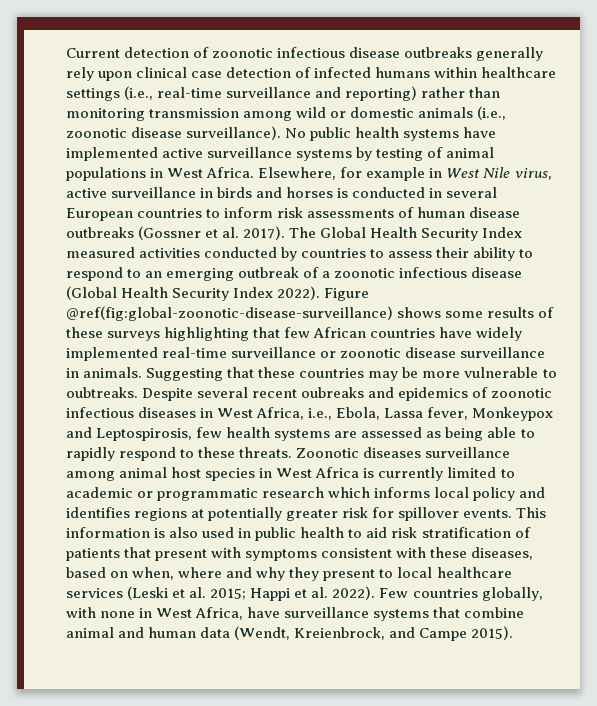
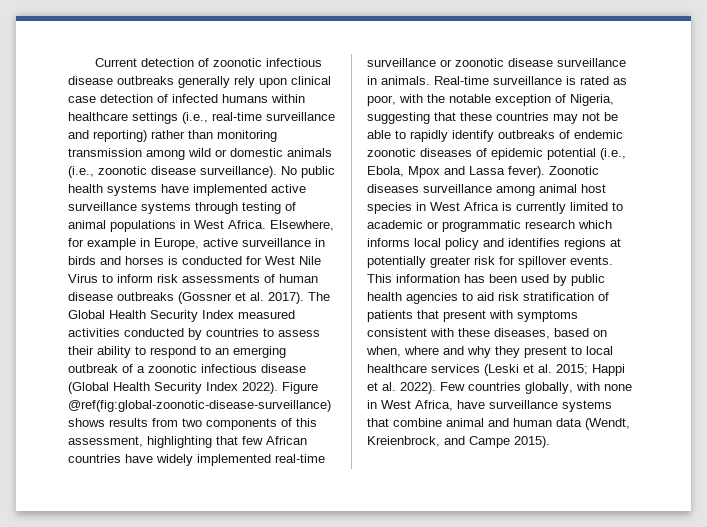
[356,147,373,161] by -> [195,202,238,214] through
[446,167,552,180] West Nile virus, -> [154,238,199,250] Europe,
[429,187,498,198] [66,208,203,221] in several European countries -> [246,256,321,265] [68,274,98,283] for West Nile Virus
[445,307,555,318] [66,327,161,341] some results of these surveys -> [109,418,317,430] [68,436,143,447] results from two components of this assessment,
[146,367,557,381] [66,387,553,401] [66,407,554,421] [66,427,535,441] [66,447,293,461] Suggesting that these countries may be more vulnerable to oubtreaks. Despite several recent oubreaks and epidemics of zoonotic infectious diseases in West Africa, i.e., Ebola, Lassa fever, Monkeypox and Leptospirosis, few health systems are assessed as being able to rapidly respond to these threats. -> [434,76,627,85] [367,94,614,106] [367,112,618,124] [367,130,623,142] [367,148,626,160] [367,166,545,178] Real-time surveillance is rated as poor, with the notable exception of Nigeria, suggesting that these countries may not be able to rapidly identify outbreaks of endemic zoonotic diseases of epidemic potential (i.e., Ebola, Mpox and Lassa fever).
[154,527,345,541] is also used in public health -> [464,274,605,286] [367,292,458,304] has been used by public health agencies

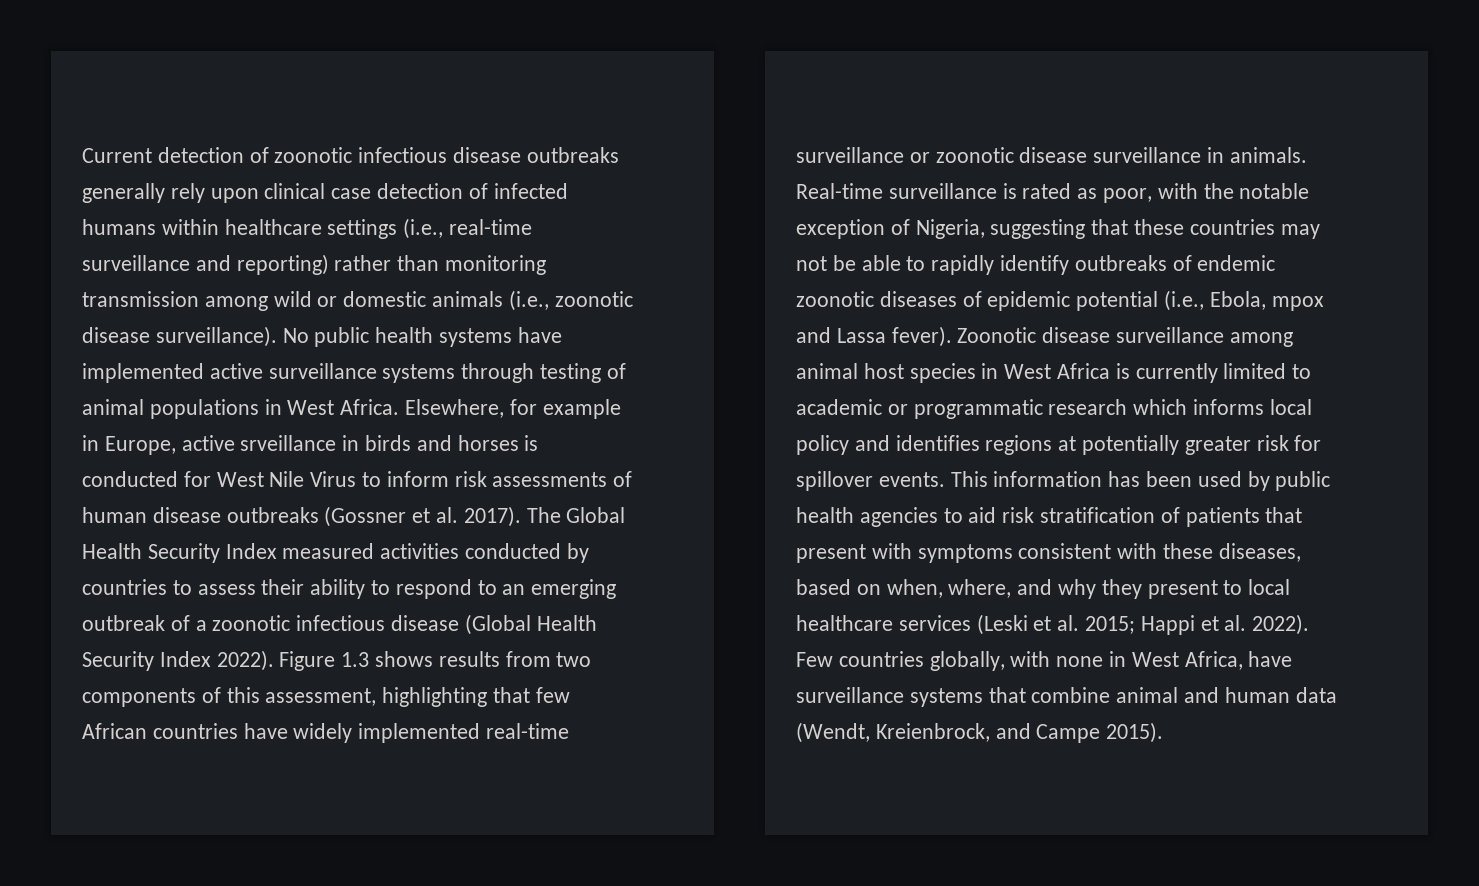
[242,238,311,247] surveillance -> [240,435,337,451] srveillance
[68,400,331,412] @ref(fig:global-zoonotic-disease-surveillance) -> [341,652,370,667] 1.3
[408,166,440,178] Mpox -> [1271,296,1324,311] mpox
[367,184,419,193] diseases -> [1042,327,1111,343] disease
[404,346,439,355] where -> [948,579,1012,598] where,

